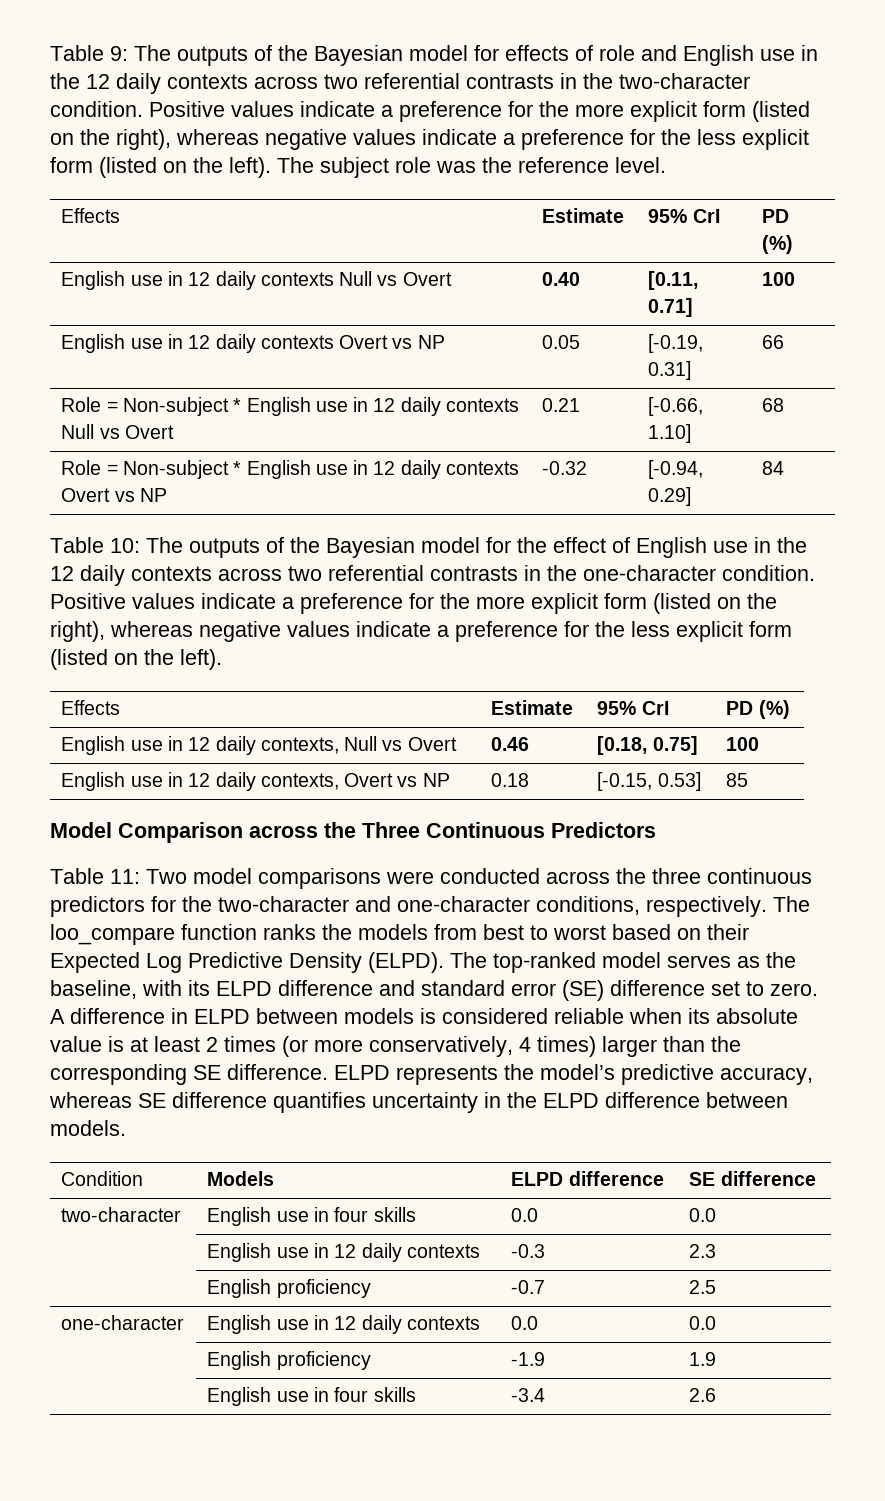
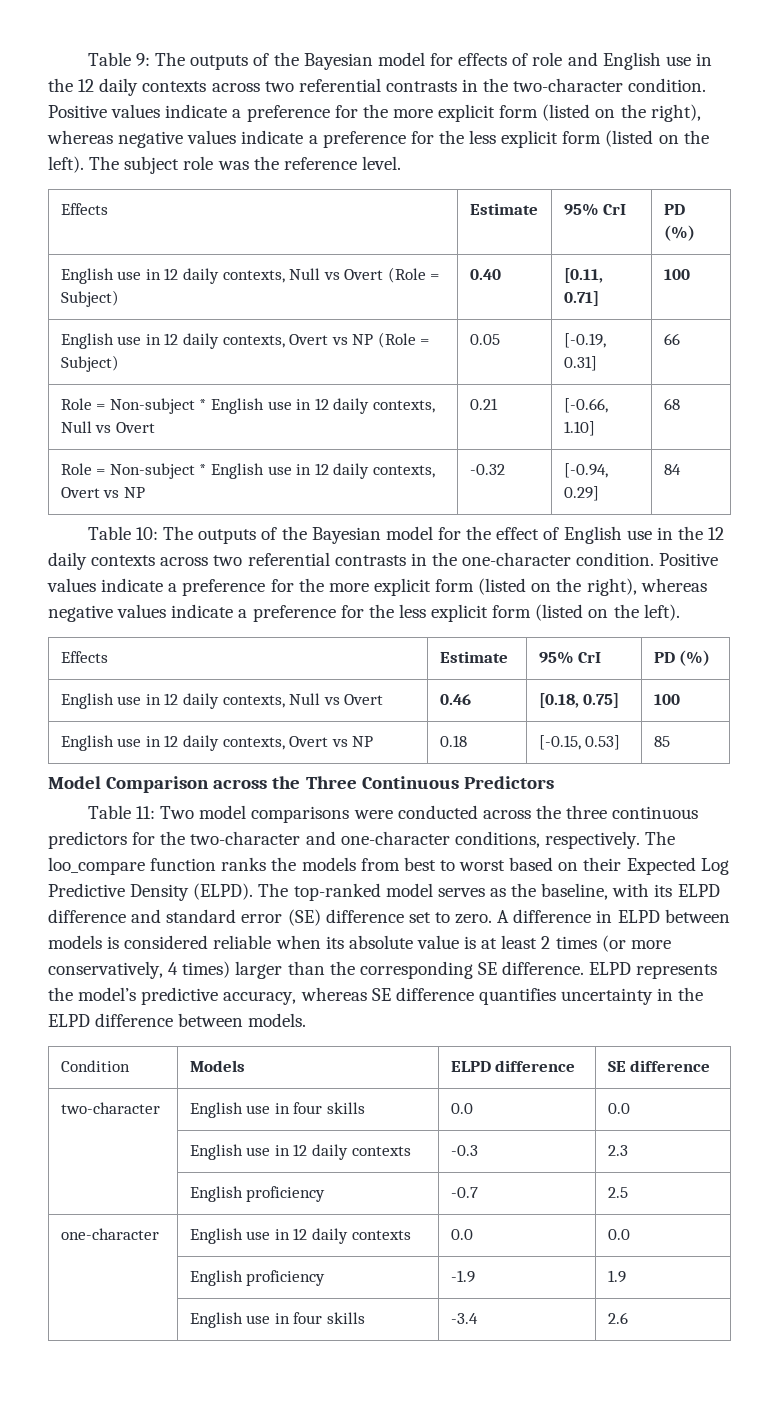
[260,271,452,286] contexts Null vs Overt -> [222,267,440,283] [60,290,119,307] contexts, Null vs Overt (Role = Subject)
[260,335,445,349] contexts Overt vs NP -> [222,332,430,348] [60,355,119,372] contexts, Overt vs NP (Role = Subject)
[445,398,519,412] contexts -> [372,400,435,413] contexts,
[445,461,519,475] contexts -> [372,465,435,478] contexts,

